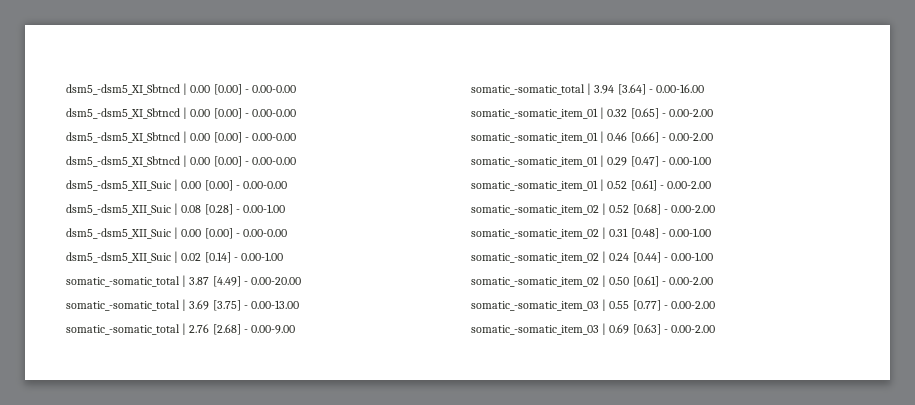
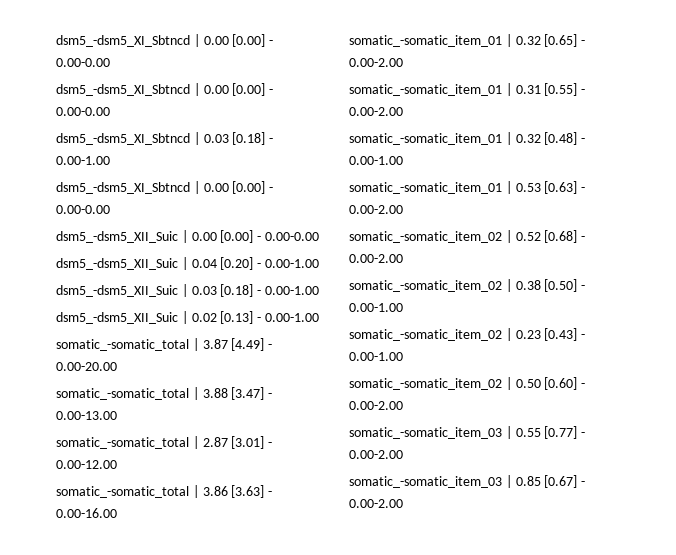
[190,132,297,143] 0.00 [0.00] - 0.00-0.00 -> [203,132,274,145] [56,156,110,165] 0.03 [0.18] - 0.00-1.00
[181,204,286,215] [66,227,288,239] 0.08 [0.28] - 0.00-1.00 // dsm5_-dsm5_XII_Suic | 0.00 [0.00] - 0.00-0.00 -> [191,257,319,270] [56,284,319,297] 0.04 [0.20] - 0.00-1.00 // dsm5_-dsm5_XII_Suic | 0.03 [0.18] - 0.00-1.00
[204,252,231,263] [0.14] -> [220,311,254,324] [0.13]
[189,300,241,311] 3.69 [3.75] -> [202,387,265,400] 3.88 [3.47]
[189,324,296,335] [471,83,646,95] 2.76 [2.68] - 0.00-9.00 // somatic_-somatic_total | 3.94 [3.64] -> [202,436,273,449] [56,460,117,469] [56,485,265,498] 2.87 [3.01] - 0.00-12.00 // somatic_-somatic_total | 3.86 [3.63]
[607,132,714,143] [471,155,659,167] 0.46 [0.66] - 0.00-2.00 // somatic_-somatic_item_01 | 0.29 [0.47] -> [515,83,586,96] [349,107,403,116] [349,132,578,145] 0.31 [0.55] - 0.00-2.00 // somatic_-somatic_item_01 | 0.32 [0.48]
[607,180,657,191] 0.52 [0.61] -> [515,181,578,194] 0.53 [0.63]
[609,228,712,239] [471,251,661,263] 0.31 [0.48] - 0.00-1.00 // somatic_-somatic_item_02 | 0.24 [0.44] -> [515,279,586,292] [349,303,403,312] [349,328,578,341] 0.38 [0.50] - 0.00-1.00 // somatic_-somatic_item_02 | 0.23 [0.43]
[632,276,659,287] [0.61] -> [544,377,578,390] [0.60]
[609,324,661,335] 0.69 [0.63] -> [515,475,578,488] 0.85 [0.67]

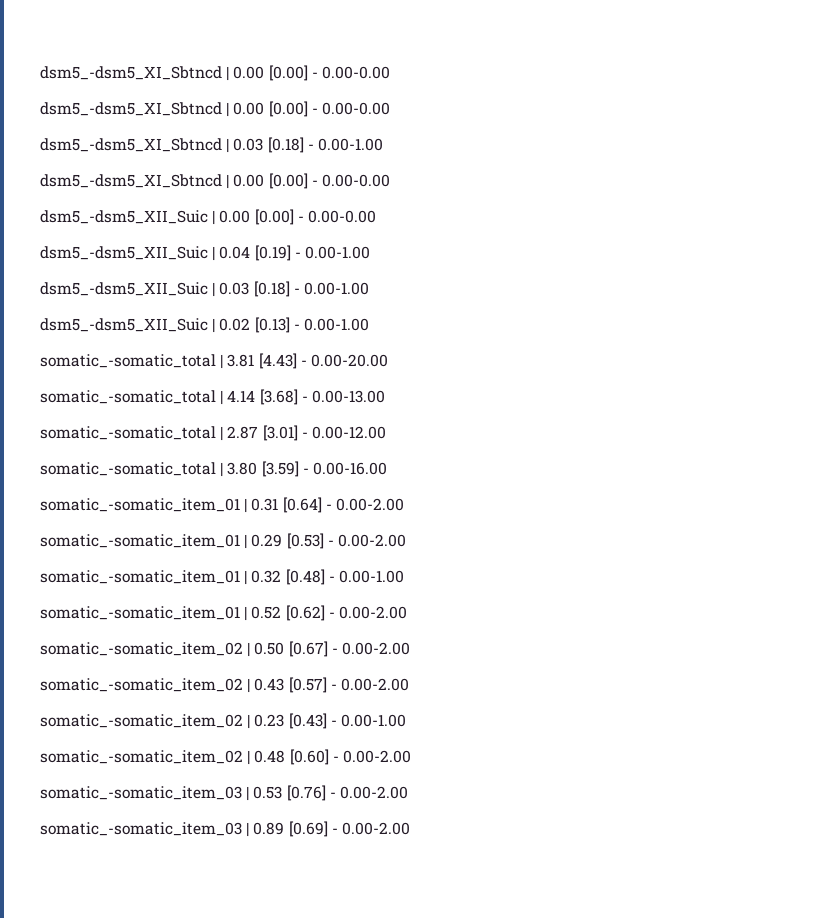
[220,257,254,270] [0.20] -> [254,245,291,261] [0.19]
[202,338,265,351] 3.87 [4.49] -> [227,353,297,369] 3.81 [4.43]
[202,387,265,400] 3.88 [3.47] -> [227,389,298,405] 4.14 [3.68]
[202,485,265,498] 3.86 [3.63] -> [227,461,299,477] 3.80 [3.59]
[515,34,586,47] [349,58,403,67] [349,83,578,96] 0.32 [0.65] - 0.00-2.00 // somatic_-somatic_item_01 | 0.31 [0.55] -> [251,497,404,513] [40,533,324,549] 0.31 [0.64] - 0.00-2.00 // somatic_-somatic_item_01 | 0.29 [0.53]
[515,181,586,194] [349,205,403,214] [349,230,586,243] [349,254,403,263] [349,279,586,292] [349,303,403,312] 0.53 [0.63] - 0.00-2.00 // somatic_-somatic_item_02 | 0.52 [0.68] - 0.00-2.00 // somatic_-somatic_item_02 | 0.38 [0.50] - 0.00-1.00 -> [251,605,407,621] [40,641,410,657] [40,677,409,693] 0.52 [0.62] - 0.00-2.00 // somatic_-somatic_item_02 | 0.50 [0.67] - 0.00-2.00 // somatic_-somatic_item_02 | 0.43 [0.57] - 0.00-2.00
[515,379,541,388] 0.50 -> [254,750,286,763] 0.48
[515,426,586,439] [349,450,403,459] [349,475,578,488] 0.55 [0.77] - 0.00-2.00 // somatic_-somatic_item_03 | 0.85 [0.67] -> [253,785,408,801] [40,821,328,837] 0.53 [0.76] - 0.00-2.00 // somatic_-somatic_item_03 | 0.89 [0.69]

